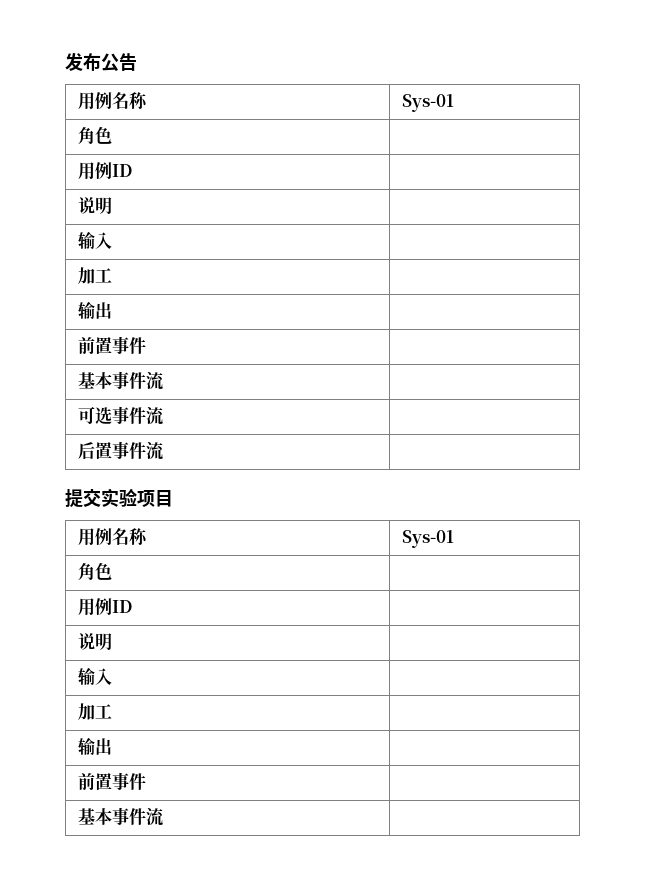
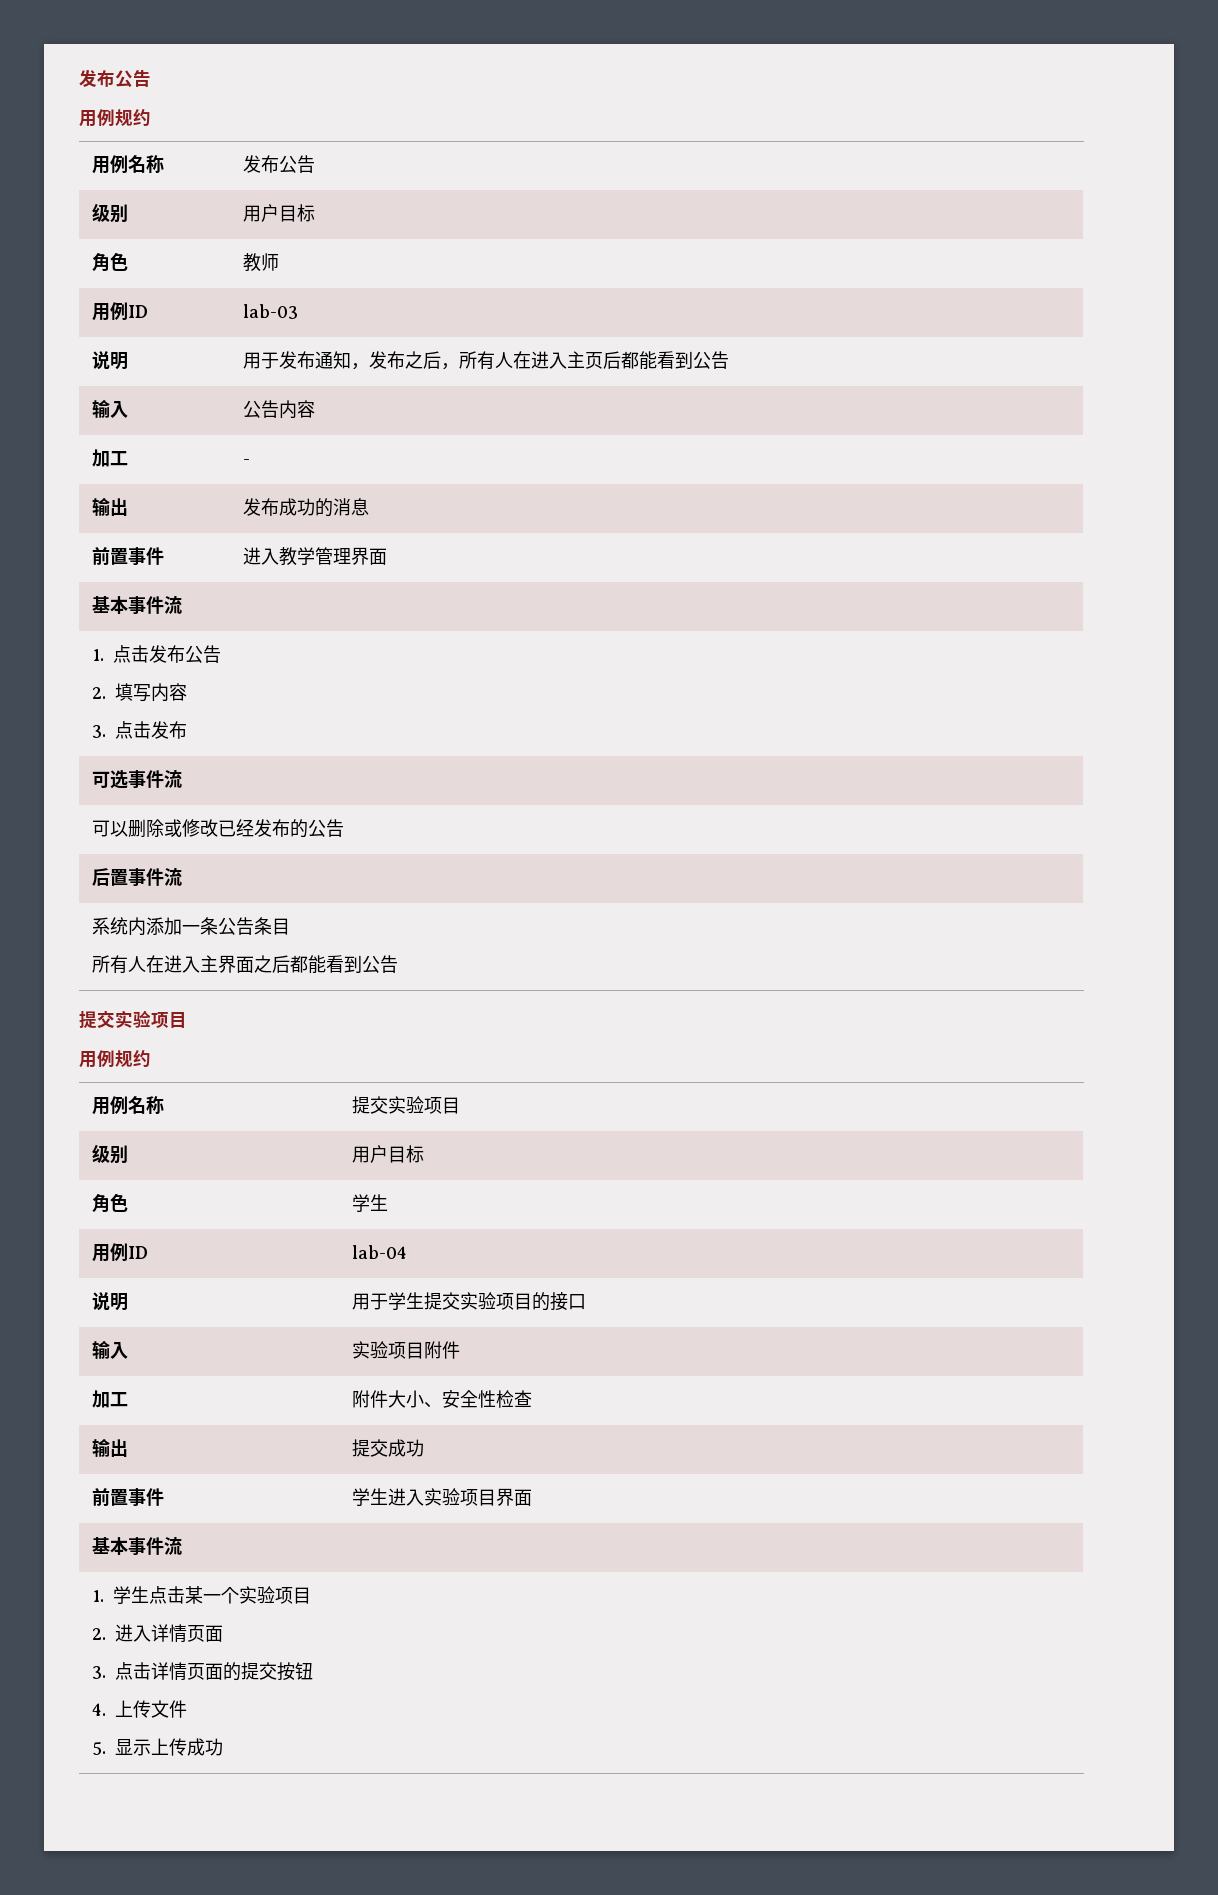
[65,52,137,72] [78,92,149,110] [402,94,455,112] [78,126,113,144] [78,162,133,180] [78,197,113,214] [78,231,113,249] [78,267,113,284] [78,301,113,319] [78,336,147,354] [78,371,165,390] [78,406,165,425] [78,441,165,460] [65,488,173,508] [78,528,149,546] [402,530,455,548] [78,562,113,580] [78,598,133,616] [78,633,113,650] [78,667,113,685] [78,703,113,720] [78,737,113,755] [78,772,147,790] [78,807,165,826] 发布公告 // 用例名称 | Sys-01 // 角色 | // 用例ID | // 说明 | // 输入 | // 加工 | // 输出 | // 前置事件 | // 基本事件流 | // 可选事件流 | // 后置事件流 | // 提交实验项目 // 用例名称 | Sys-01 // 角色 | // 用例ID | // 说明 | // 输入 | // 加工 | // 输出 | // 前置事件 | // 基本事件流 | -> [79,69,151,88] [79,109,151,127] [92,155,165,174] [243,155,316,173] [92,203,129,223] [243,204,316,222] [92,252,129,272] [243,253,280,272] [92,302,149,321] [243,304,299,319] [92,351,129,370] [243,351,730,370] [92,399,129,418] [243,400,316,419] [92,449,129,467] [243,459,251,465] [92,497,129,516] [243,498,370,517] [92,547,165,566] [243,547,388,566] [92,596,183,614] [92,645,222,663] [92,683,188,702] [92,721,188,739] [92,770,183,789] [92,819,345,838] [92,868,183,886] [92,917,291,936] [92,955,399,974] [79,1010,187,1028] [79,1050,151,1068] [92,1096,165,1115] [352,1096,461,1114] [92,1144,129,1164] [352,1145,425,1163] [92,1193,129,1213] [352,1194,389,1212] [92,1243,149,1262] [352,1245,408,1259] [92,1292,129,1311] [352,1292,587,1311] [92,1340,129,1359] [352,1341,461,1359] [92,1390,129,1408] [352,1390,533,1408] [92,1438,129,1457] [352,1439,425,1457] [92,1488,165,1507] [352,1488,533,1506] [92,1537,183,1555] [92,1586,312,1604] [92,1624,224,1643] [92,1662,314,1681] [92,1700,188,1718] [92,1738,224,1756] 发布公告 // 用例规约 // 用例名称 | 发布公告 // 级别 | 用户目标 // 角色 | 教师 // 用例ID | lab-03 // 说明 | 用于发布通知，发布之后，所有人在进入主页后都能看到公告 // 输入 | 公告内容 // 加工 | - // 输出 | 发布成功的消息 // 前置事件 | 进入教学管理界面 // 基本事件流 // 1.点击发布公告 // 2.填写内容 // 3.点击发布 // 可选事件流 // 可以删除或修改已经发布的公告 // 后置事件流 // 系统内添加一条公告条目 // 所有人在进入主界面之后都能看到公告 // 提交实验项目 // 用例规约 // 用例名称 | 提交实验项目 // 级别 | 用户目标 // 角色 | 学生 // 用例ID | lab-04 // 说明 | 用于学生提交实验项目的接口 // 输入 | 实验项目附件 // 加工 | 附件大小、安全性检查 // 输出 | 提交成功 // 前置事件 | 学生进入实验项目界面 // 基本事件流 // 1.学生点击某一个实验项目 // 2.进入详情页面 // 3.点击详情页面的提交按钮 // 4.上传文件 // 5.显示上传成功

